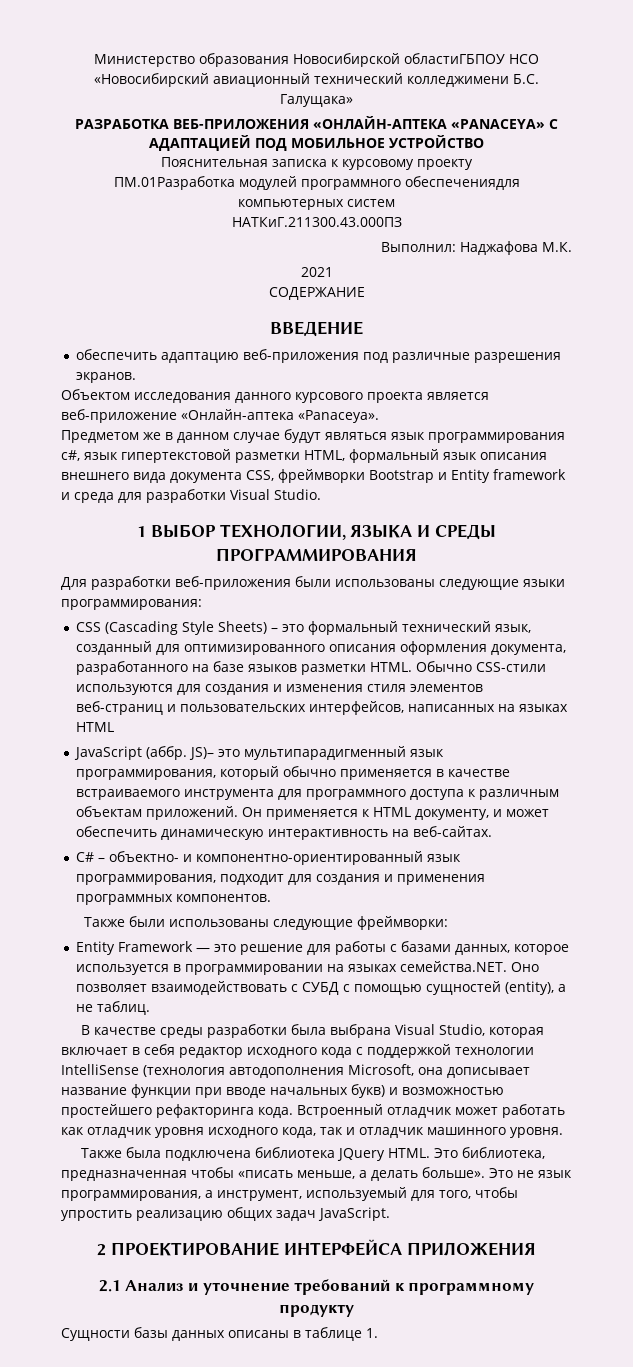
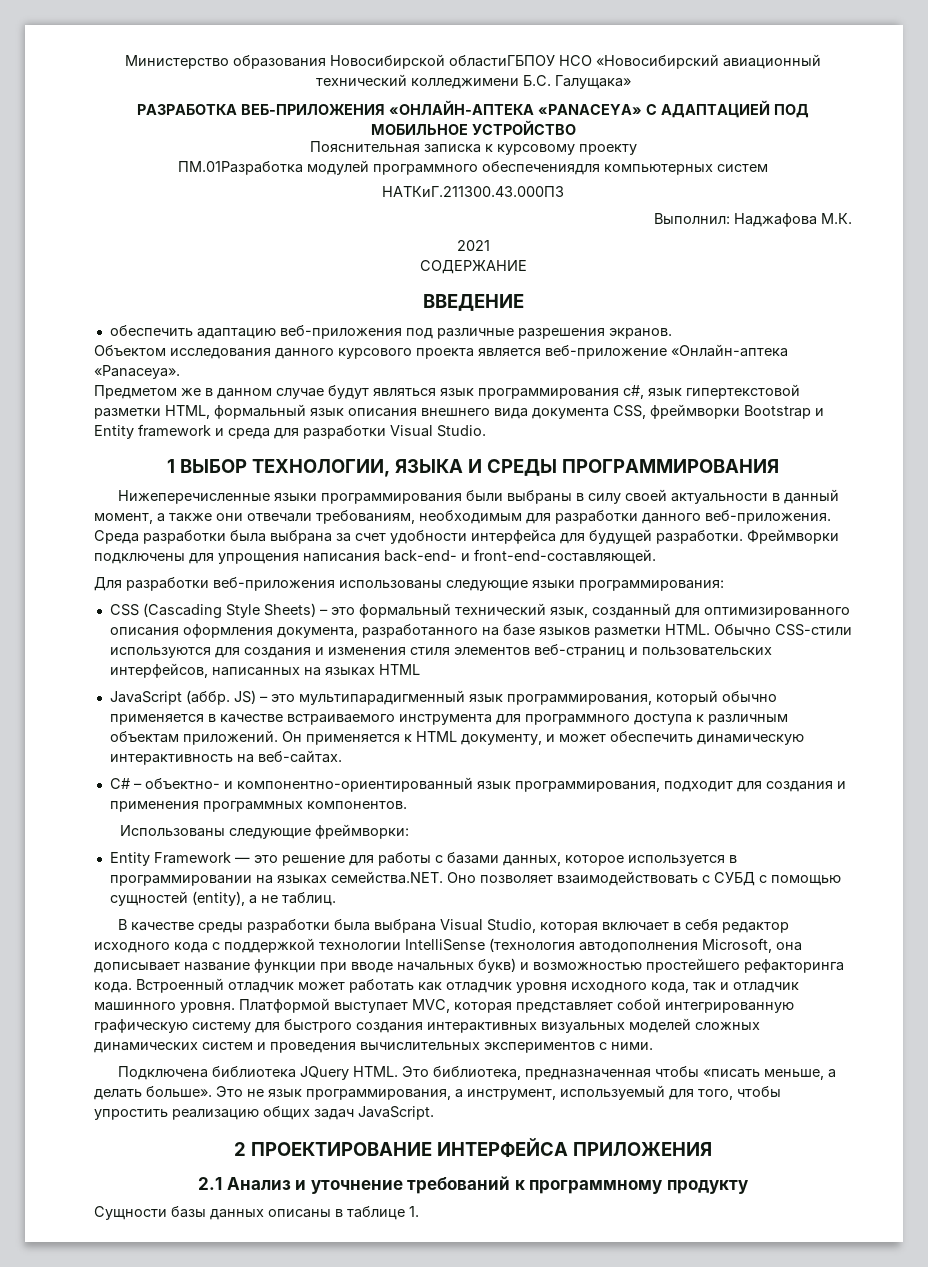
(417, 554) none -> [118,489,840,504] [94,510,831,524] [94,529,839,544] [94,549,656,564] // Нижеперечисленные языки программирования были выбраны в силу своей актуальности в данный момент, а также они отвечали требованиям, необходимым для разработки данного веб-приложения. Среда разработки была выбрана за счет удобности интерфейса для будущей разработки. Фреймворки подключены для упрощения написания back-end- и front-end-составляющей.
[295,576,331,587] были -> (335, 584) none
[189,747,215,760] JS)– -> [233,690,268,704] JS) –
[84,916,270,927] Также были использованы -> [120,825,226,837] Использованы
[81,1147,252,1161] // Также была подключена -> [239,998,794,1013] [94,1018,760,1033] [94,1042,653,1053] [118,1066,209,1080] Платформой выступает MVC, которая представляет собой интегрированную графическую систему для быстрого создания интерактивных визуальных моделей сложных динамических систем и проведения вычислительных экспериментов с ними. // Подключена

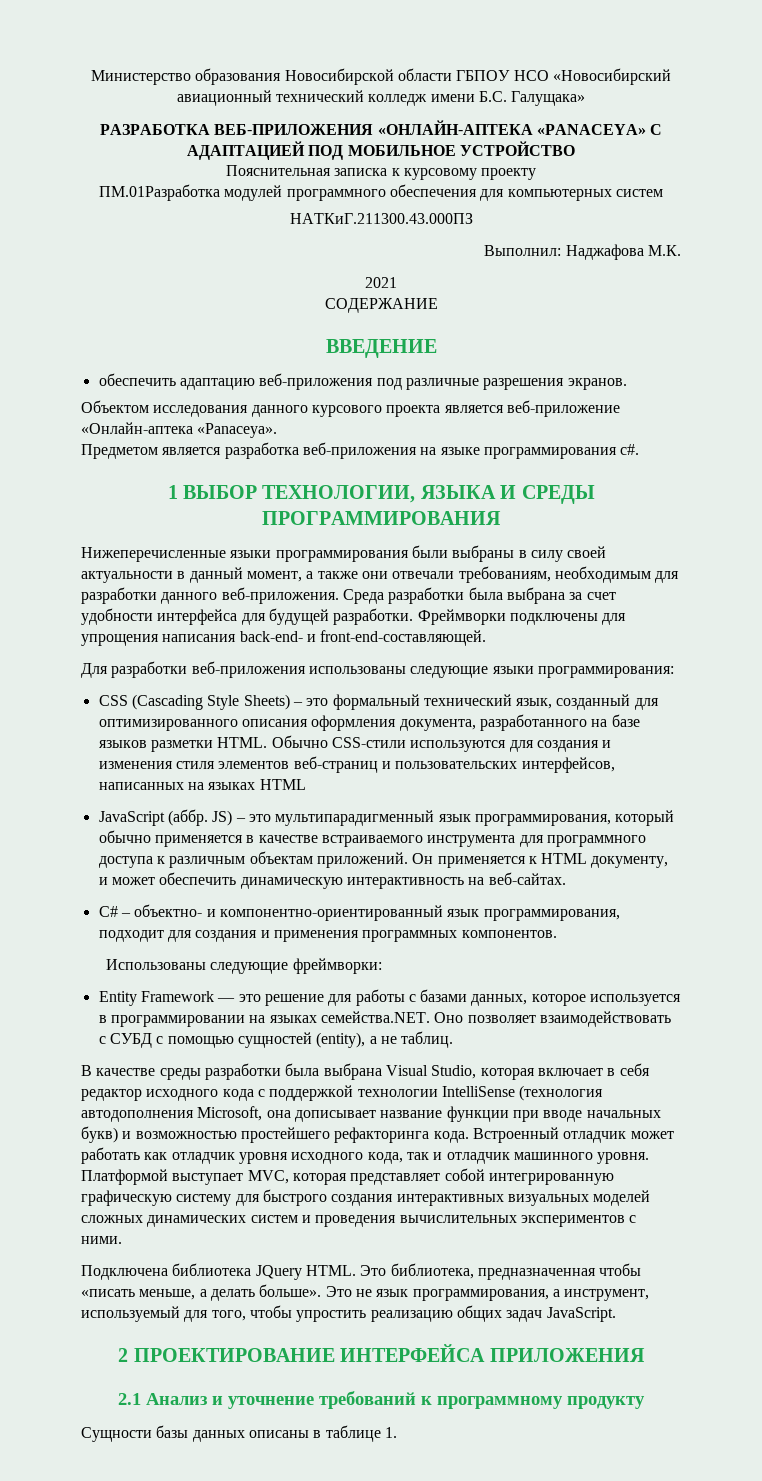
[449,55,555,67] областиГБПОУ -> [398,68,511,81] области ГБПОУ
[410,78,519,89] колледжимени -> [368,94,475,106] колледж имени
[482,161,600,175] обеспечениядля -> [390,184,505,201] обеспечения для
[181,384,800,399] [94,404,824,419] [94,424,486,439] же в данном случае будут являться язык программирования c#, язык гипертекстовой разметки HTML, формальный язык описания внешнего вида документа CSS, фреймворки Bootstrap и Entity framework и среда для разработки Visual Studio. -> [162,442,640,459] является разработка веб-приложения на языке программирования c#.

